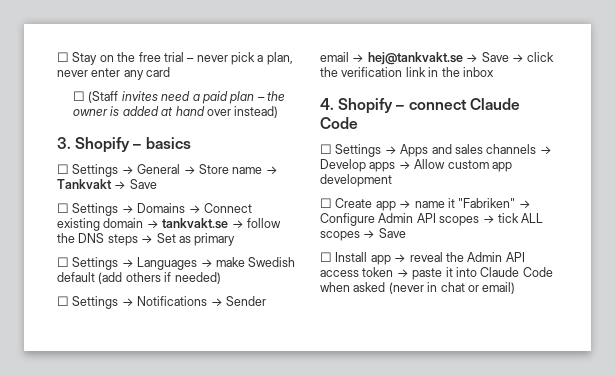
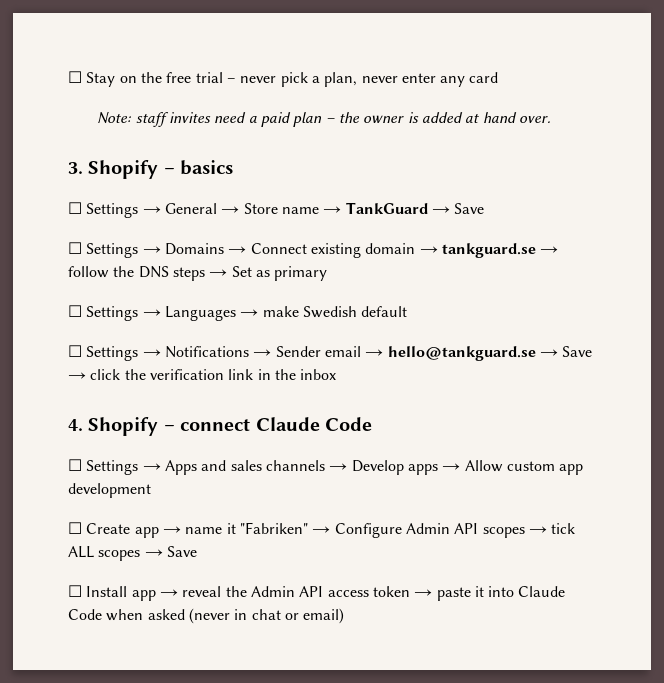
[73,91,119,103] ☐ (Staff -> [97,112,169,127] Note: staff
[206,106,279,118] over instead) -> [518,116,551,123] over.
[57,179,112,189] Tankvakt -> [345,202,428,214] TankGuard
[162,218,229,229] tankvakt.se -> [441,243,536,258] tankguard.se
[98,272,221,284] (add others if needed) -> (408, 311) none
[367,52,463,65] hej@tankvakt.se -> [387,346,536,361] hello@tankguard.se

